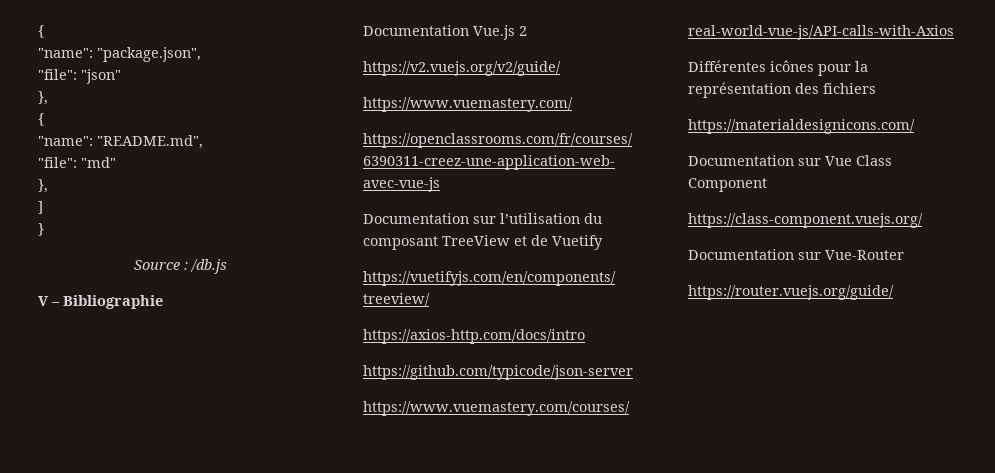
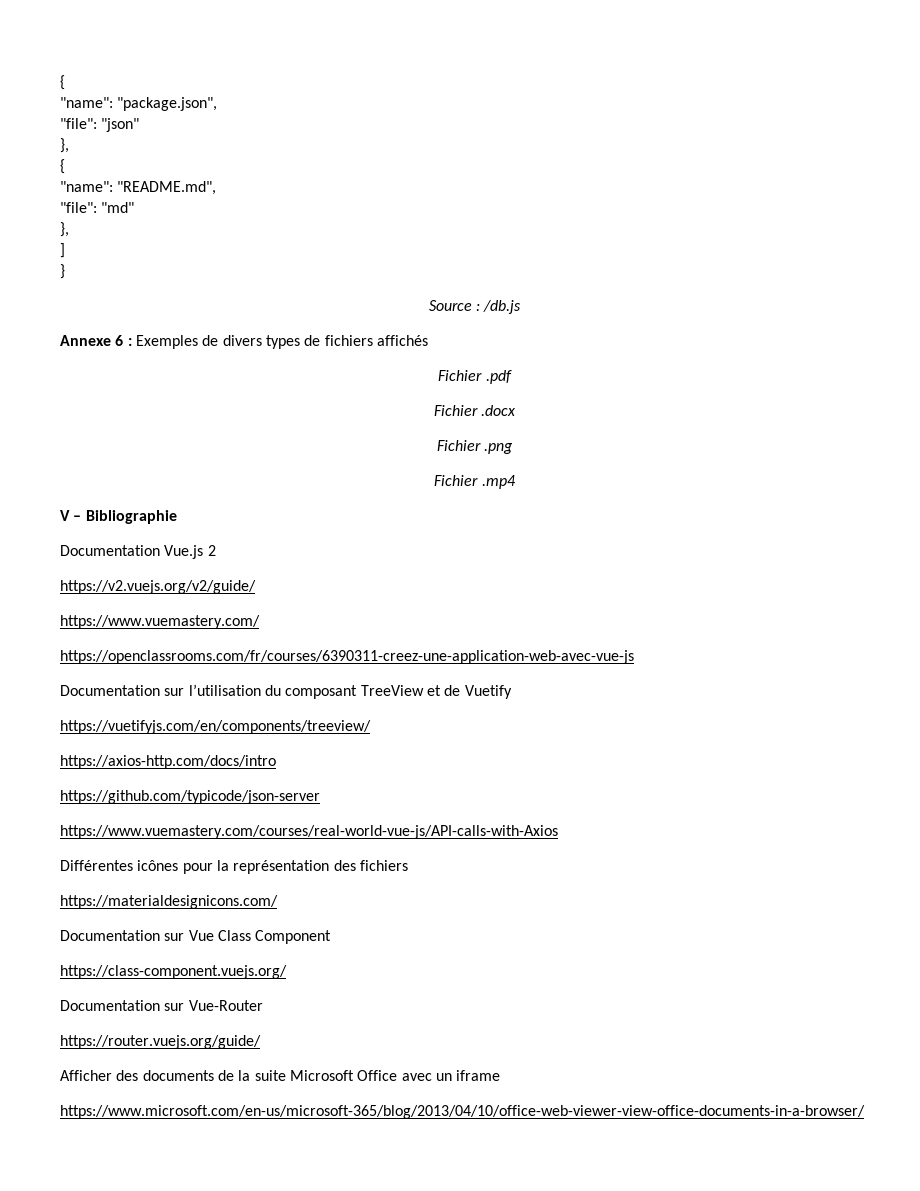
(227, 266) none -> [60,335,428,349] [438,370,512,384] [433,405,517,416] [436,440,514,454] [434,475,516,489] // Annexe 6 : Exemples de divers types de fichiers affichés // Fichier .pdf // Fichier .docx // Fichier .png // Fichier .mp4
(894, 292) none -> [60,1070,501,1081] [60,1105,865,1119] // Afficher des documents de la suite Microsoft Office avec un iframe // https://www.microsoft.com/en-us/microsoft-365/blog/2013/04/10/office-web-viewer-view-office-documents-in-a-browser/

